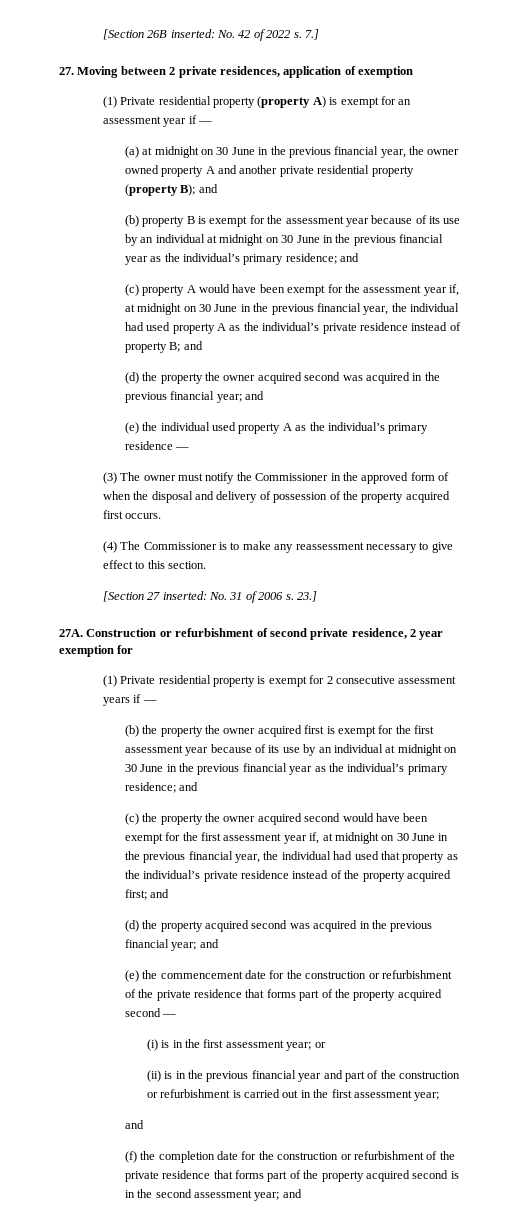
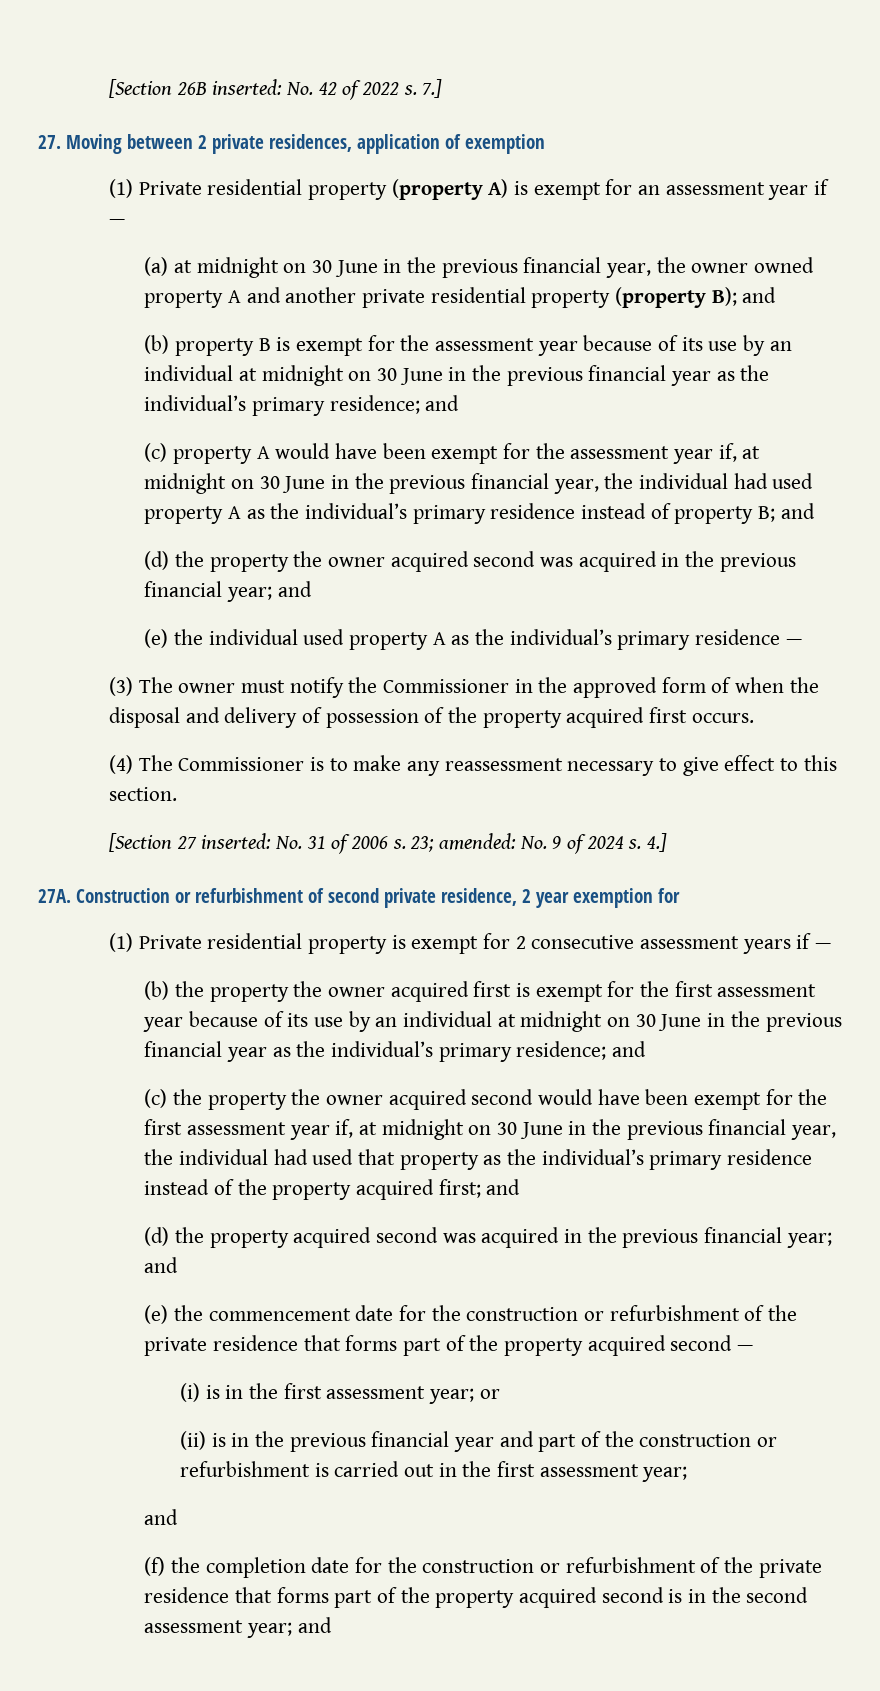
[322,323,357,334] private -> [412,505,486,524] primary
[296,591,317,602] 23.] -> [410,833,668,854] 23; amended: No. 9 of 2024 s. 4.]
[203,871,238,882] private -> [649,1151,723,1170] primary

